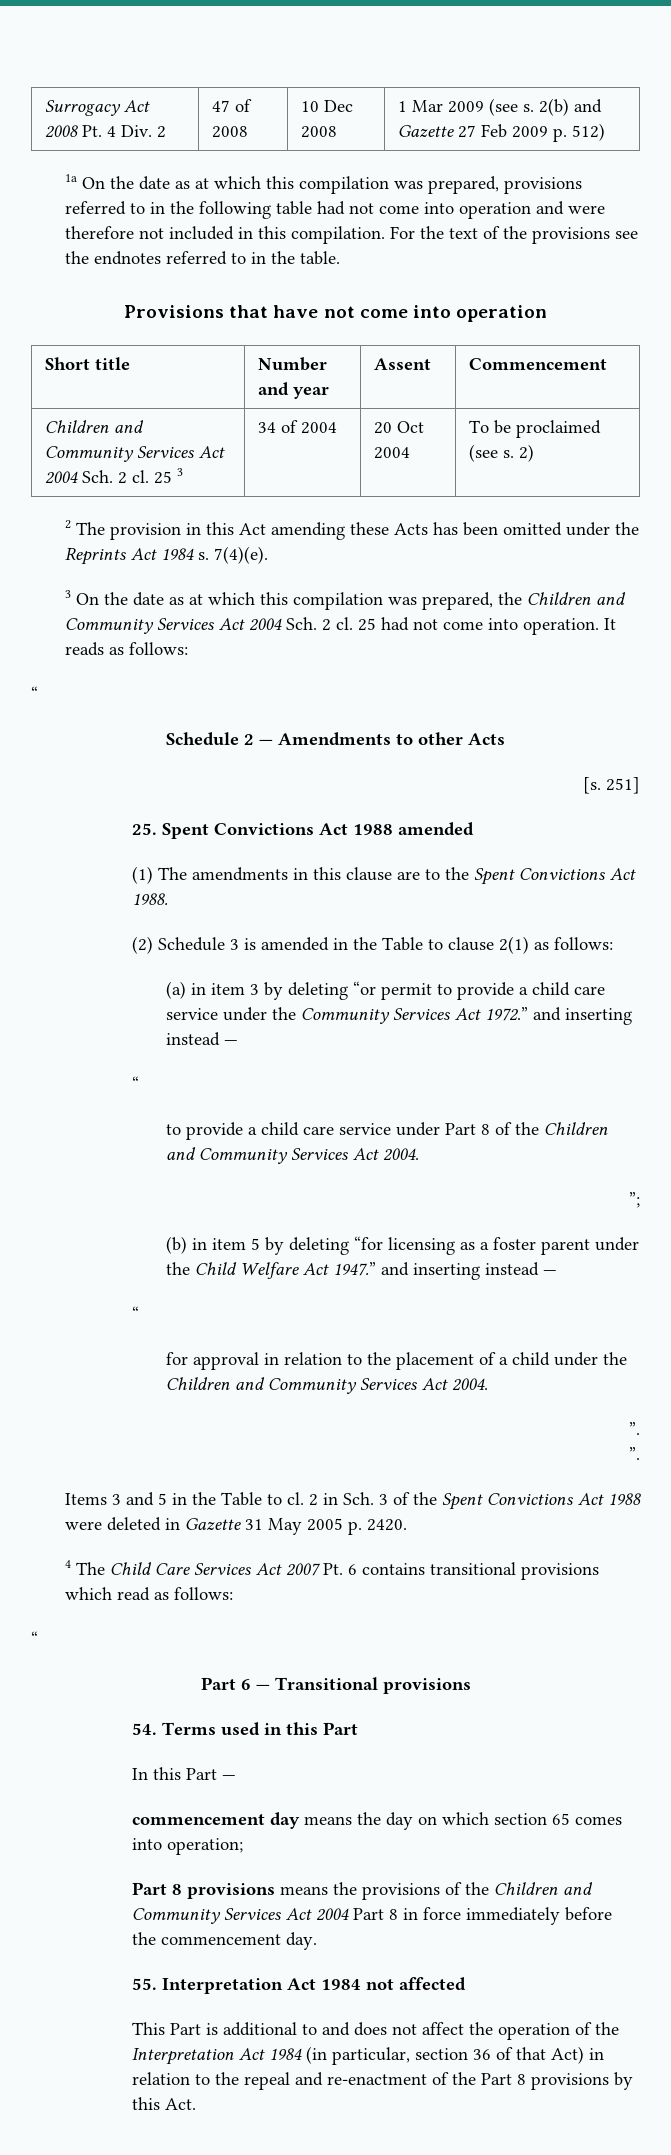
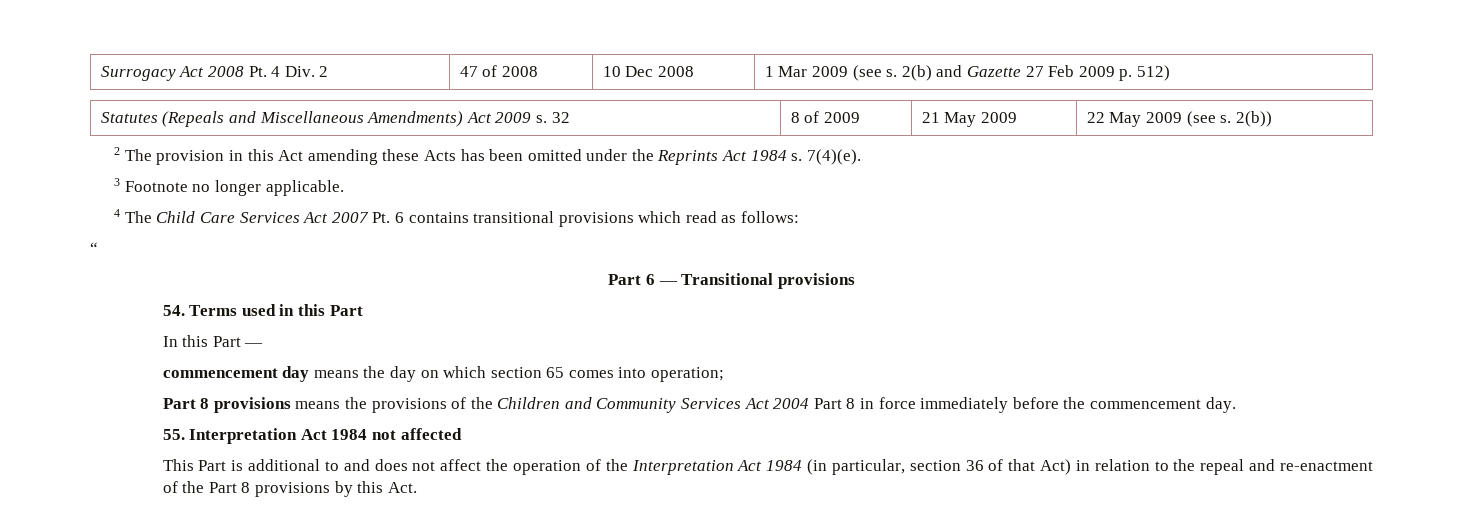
[64,174,582,194] [64,201,605,219] [64,226,638,244] [64,251,340,265] [124,305,547,322] [45,357,131,370] [258,357,328,371] [258,382,330,399] [374,358,432,370] [469,358,608,370] [45,420,145,433] [45,446,226,462] [45,468,184,484] [258,420,338,434] [374,421,425,434] [374,447,411,459] [469,420,602,438] [469,444,535,462] // 1a On the date as at which this compilation was prepared, provisions referred to in the following table had not come into operation and were therefore not included in this compilation. For the text of the provisions see the endnotes referred to in the table. // Provisions that have not come into operation // Short title | Number and year | Assent | Commencement // Children and Community Services Act 2004 Sch. 2 cl. 25 3 | 34 of 2004 | 20 Oct 2004 | To be proclaimed (see s. 2) -> [100,111,570,127] [790,111,861,123] [921,112,1018,127] [1086,111,1272,127] // Statutes (Repeals and Miscellaneous Amendments) Act 2009 s. 32 | 8 of 2009 | 21 May 2009 | 22 May 2009 (see s. 2(b))
[75,592,626,610] [64,617,616,635] [64,642,188,656] [31,686,38,700] [166,732,505,746] [583,777,640,794] [131,822,474,839] [131,866,636,885] [131,893,168,905] [131,936,613,954] [165,981,605,1000] [165,1007,632,1025] [165,1032,238,1046] [131,1076,139,1090] [165,1122,608,1140] [165,1147,419,1164] [629,1192,640,1208] [165,1236,639,1255] [165,1262,557,1280] [131,1306,139,1320] [165,1352,627,1370] [165,1377,488,1394] [629,1422,640,1435] [629,1447,640,1460] [64,1492,642,1510] [64,1517,407,1535] On the date as at which this compilation was prepared, the Children and Community Services Act 2004 Sch. 2 cl. 25 had not come into operation. It reads as follows: // “ // Schedule 2 — Amendments to other Acts // [s. 251] // 25. Spent Convictions Act 1988 amended // (1) The amendments in this clause are to the Spent Convictions Act 1988. // (2) Schedule 3 is amended in the Table to clause 2(1) as follows: // (a) in item 3 by deleting “or permit to provide a child care service under the Community Services Act 1972.” and inserting instead — // “ // to provide a child care service under Part 8 of the Children and Community Services Act 2004. // ”; // (b) in item 5 by deleting “for licensing as a foster parent under the Child Welfare Act 1947.” and inserting instead — // “ // for approval in relation to the placement of a child under the Children and Community Services Act 2004. // ”. // ”. // Items 3 and 5 in the Table to cl. 2 in Sch. 3 of the Spent Convictions Act 1988 were deleted in Gazette 31 May 2005 p. 2420. -> [124,180,344,196] Footnote no longer applicable.

